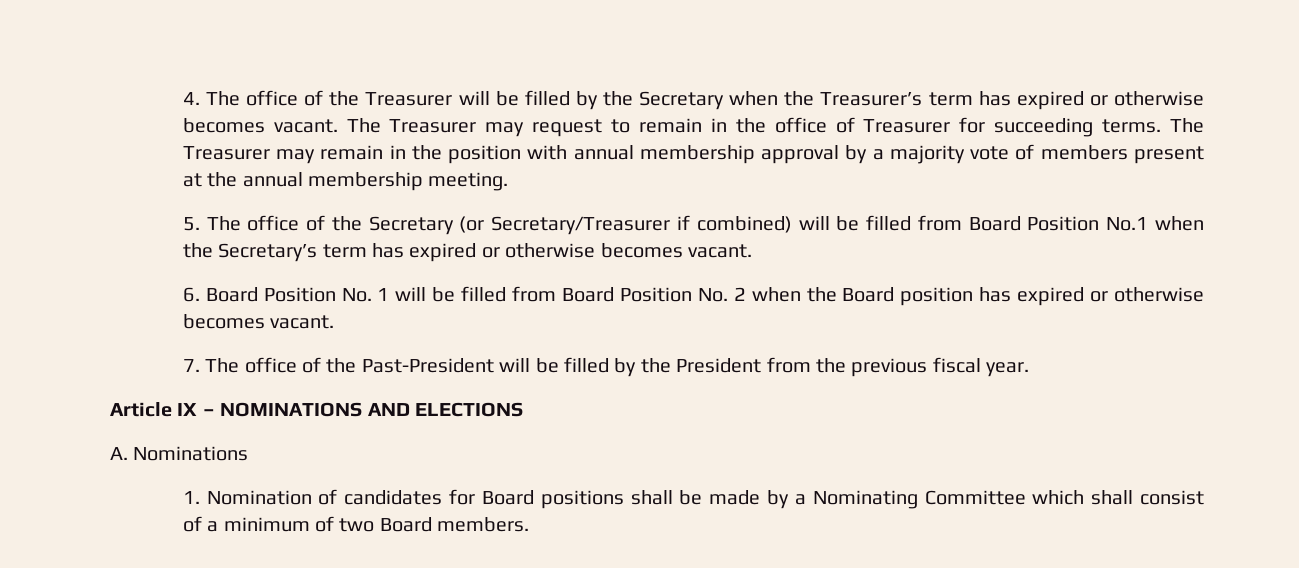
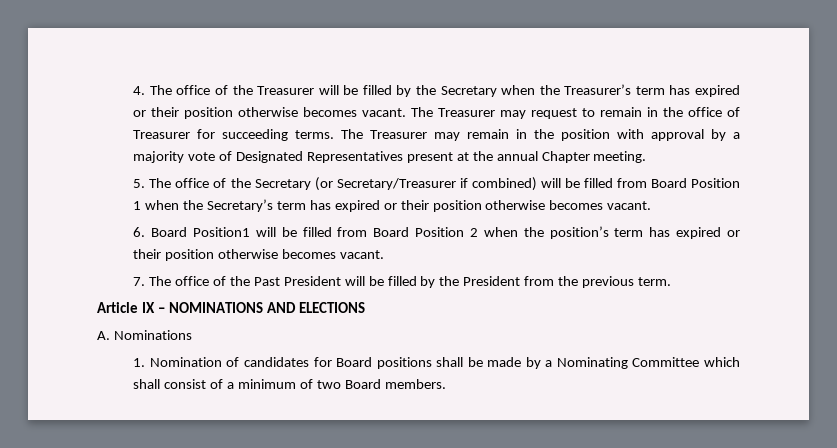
(1108, 100) none -> [151,107,234,119] their position
[573,145,755,164] annual membership -> (645, 134) none
[1040,145,1128,160] members -> [236,151,403,163] Designated Representatives
[308,172,424,191] membership -> [541,151,590,163] Chapter
[1106,217,1149,231] No.1 -> [133,201,142,210] 1
(500, 252) none -> [400,200,482,212] their position
[263,286,728,302] Position No. 1 will be filled from Board Position No. -> [193,227,465,237] Position1 will be filled from Board Position
[842,287,1109,306] Board position has expired or -> [549,226,740,239] [133,249,215,261] position’s term has expired or their position
[361,358,494,373] Past-President -> [253,276,341,286] Past President
[932,357,1030,377] fiscal year. -> [637,277,671,286] term.

